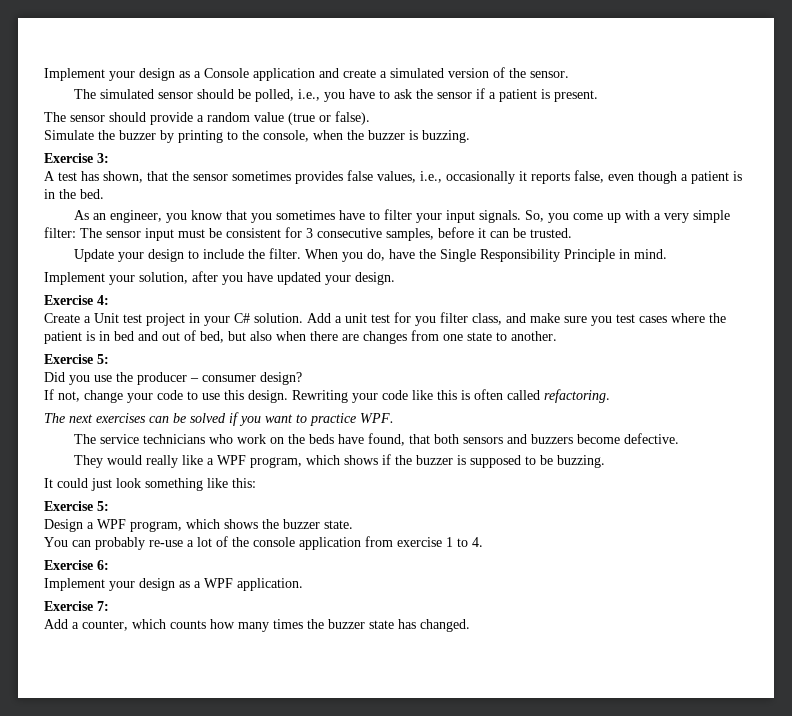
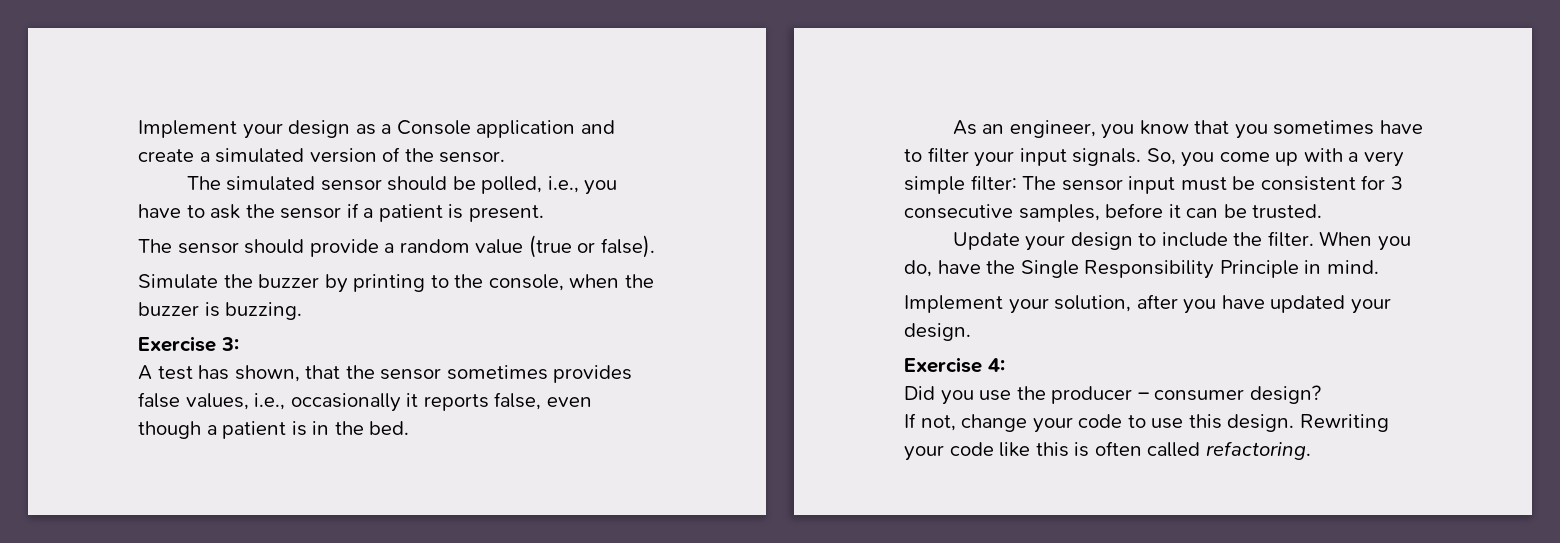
[44,312,726,326] [44,330,557,344] [44,354,109,364] // Create a Unit test project in your C# solution. Add a unit test for you filter class, and make sure you test cases where the patient is in bed and out of bed, but also when there are changes from one state to another. // Exercise 5: -> (1005, 365) none
[44,412,394,426] [74,433,680,446] [74,454,606,468] [44,478,256,491] [44,501,109,511] [44,519,353,532] [44,536,483,550] [44,560,109,570] [44,578,303,591] [44,601,109,611] [44,619,470,632] // The next exercises can be solved if you want to practice WPF. // The service technicians who work on the beds have found, that both sensors and buzzers become defective. // They would really like a WPF program, which shows if the buzzer is supposed to be buzzing. // It could just look something like this: // Exercise 5: // Design a WPF program, which shows the buzzer state. // You can probably re-use a lot of the console application from exercise 1 to 4. // Exercise 6: // Implement your design as a WPF application. // Exercise 7: // Add a counter, which counts how many times the buzzer state has changed. -> (1311, 450) none

